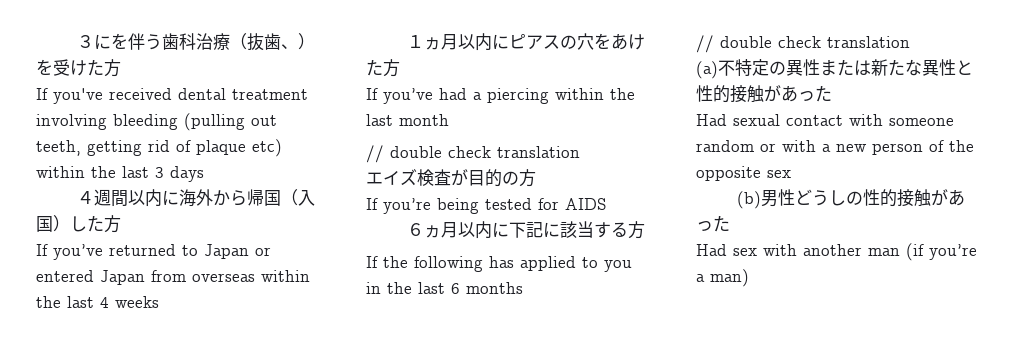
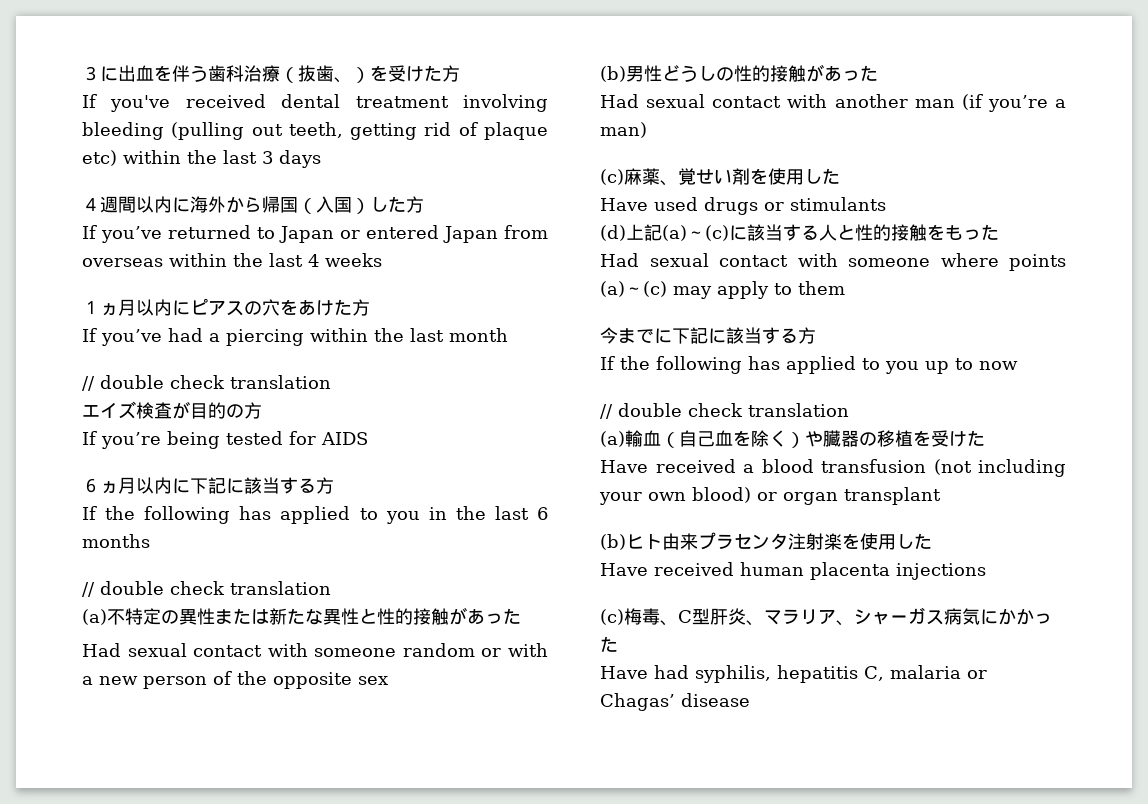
(111, 42) none -> [118,65,154,82] 出血
[733,248,757,256] sex -> [646,94,782,108] sexual contact
(749, 278) none -> [600,168,840,186] [600,197,886,215] [600,224,999,241] [600,253,1066,271] [600,281,845,299] [600,327,816,344] [600,356,1018,374] [600,403,849,419] [600,430,985,448] [600,459,1066,477] [599,487,941,505] [600,532,932,550] [600,562,986,580] [600,607,1052,626] [600,636,618,652] [600,665,987,683] [600,693,750,711] // (c)麻薬、覚せい剤を使用した // Have used drugs or stimulants // (d)上記(a)～(c)に該当する人と性的接触をもった // Had sexual contact with someone where points (a)～(c) may apply to them // 今までに下記に該当する方 // If the following has applied to you up to now // // double check translation // (a)輸血（自己血を除く）や臓器の移植を受けた // Have received a blood transfusion (not including your own blood) or organ transplant // (b)ヒト由来プラセンタ注射楽を使用した // Have received human placenta injections // (c)梅毒、C型肝炎、マラリア、シャーガス病気にかかった // Have had syphilis, hepatitis C, malaria or Chagas’ disease

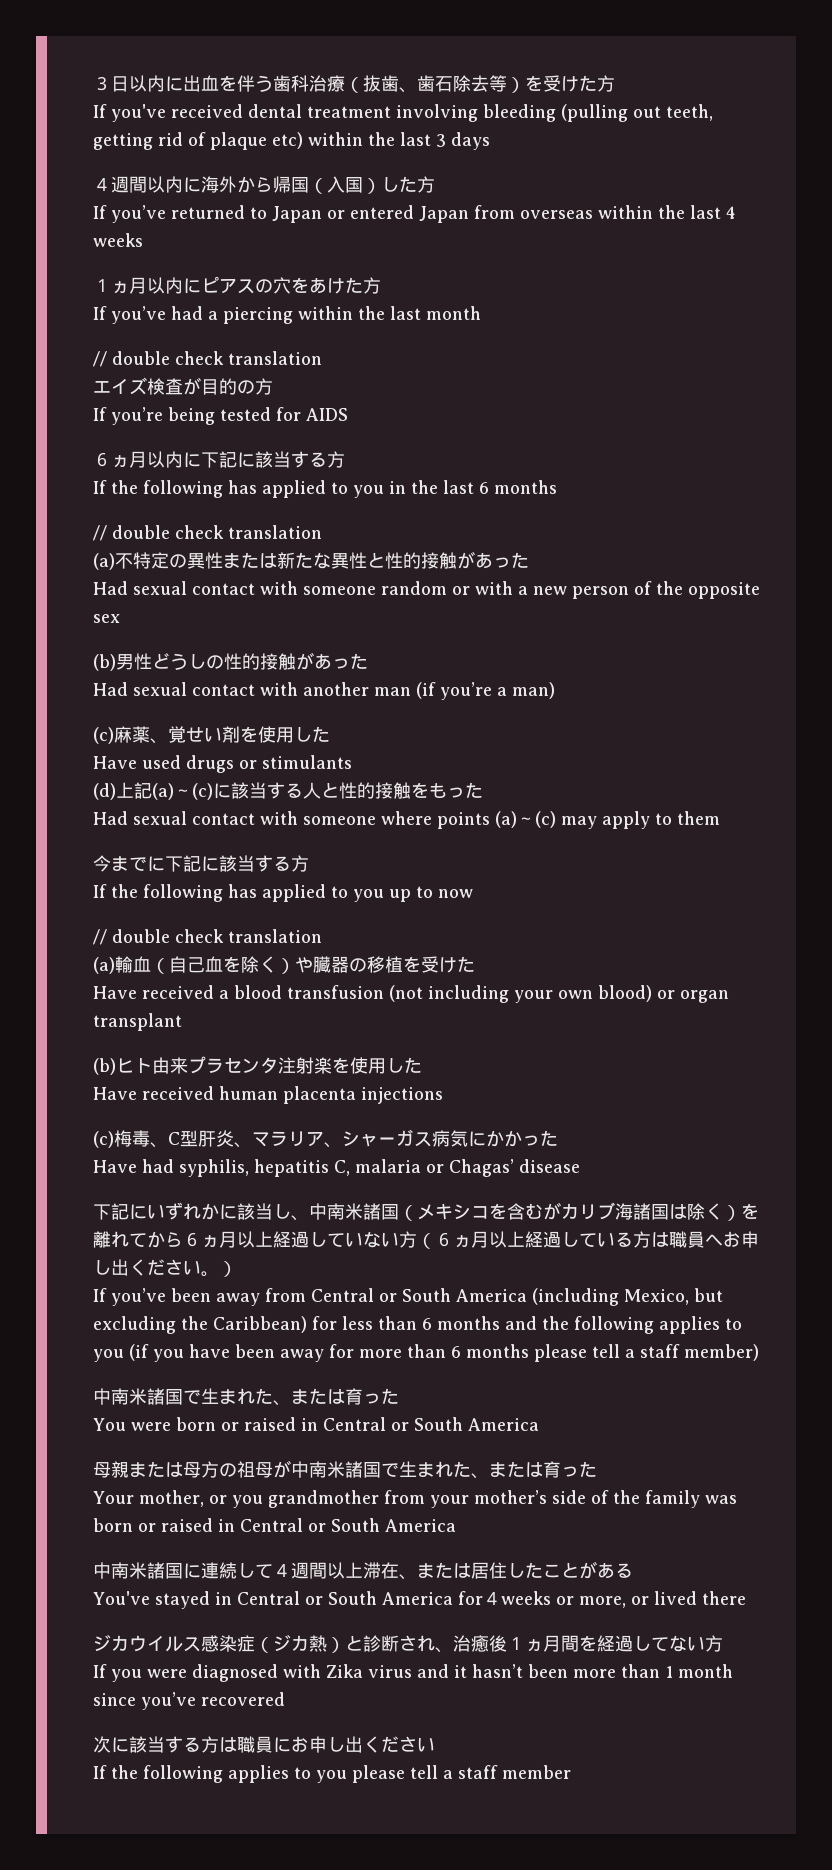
[82,66,100,81] ３ -> [93,75,165,92] ３日以内
(352, 80) none -> [417,75,507,92] 歯石除去等
(750, 700) none -> [93,1202,759,1221] [93,1231,759,1249] [93,1259,237,1277] [93,1288,723,1306] [93,1316,742,1334] [93,1344,759,1362] [93,1388,399,1406] [93,1417,539,1431] [93,1460,597,1479] [93,1490,737,1508] [93,1518,456,1532] [93,1561,633,1580] [93,1591,746,1609] [93,1635,723,1653] [93,1664,733,1682] [93,1692,285,1710] [93,1736,435,1753] [93,1765,571,1783] // 下記にいずれかに該当し、中南米諸国（メキシコを含むがカリブ海諸国は除く）を離れてから６ヵ月以上経過していない方（６ヵ月以上経過している方は職員へお申し出ください。） // If you’ve been away from Central or South America (including Mexico, but excluding the Caribbean) for less than 6 months and the following applies to you (if you have been away for more than 6 months please tell a staff member) // 中南米諸国で生まれた、または育った // You were born or raised in Central or South America // 母親または母方の祖母が中南米諸国で生まれた、または育った // Your mother, or you grandmother from your mother’s side of the family was born or raised in Central or South America // 中南米諸国に連続して４週間以上滞在、または居住したことがある // You've stayed in Central or South America for４weeks or more, or lived there // ジカウイルス感染症（ジカ熱）と診断され、治癒後１ヵ月間を経過してない方 // If you were diagnosed with Zika virus and it hasn’t been more than 1 month since you’ve recovered // 次に該当する方は職員にお申し出ください // If the following applies to you please tell a staff member

